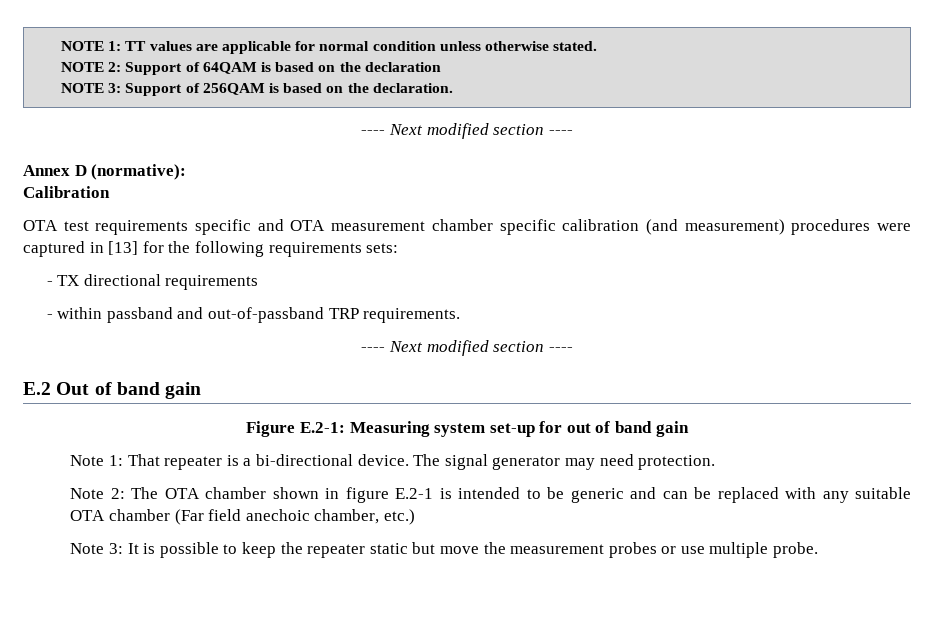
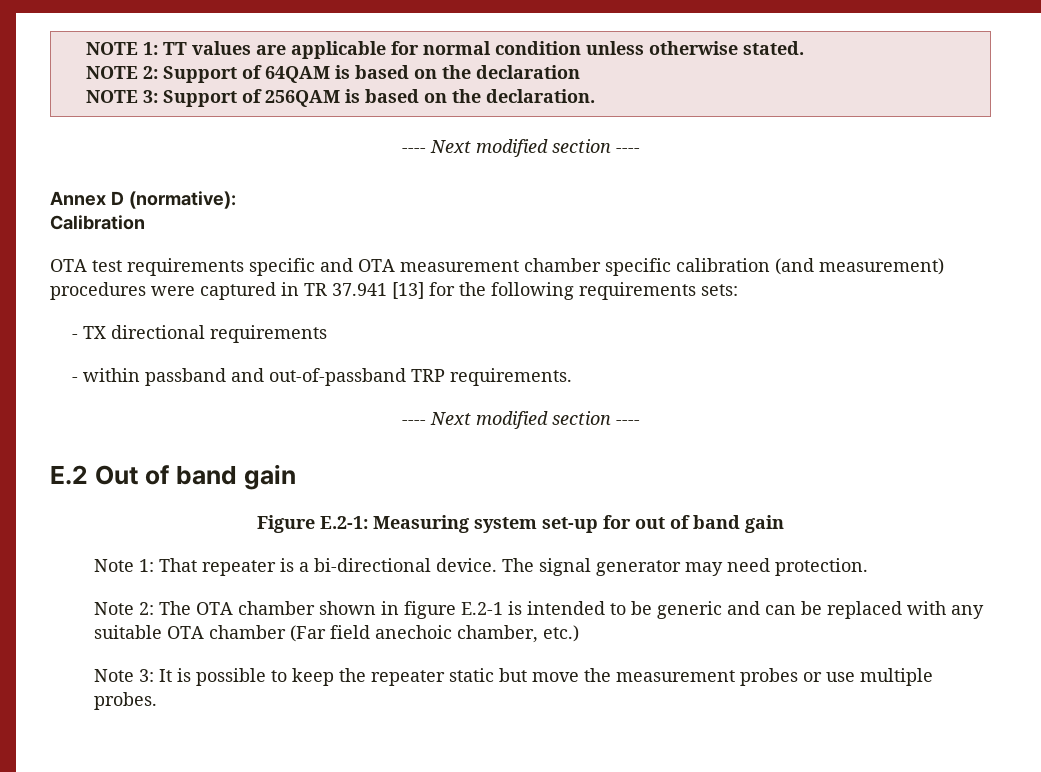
(104, 247) none -> [304,283,387,296] TR 37.941
[773,542,819,558] probe. -> [94,692,158,710] probes.

